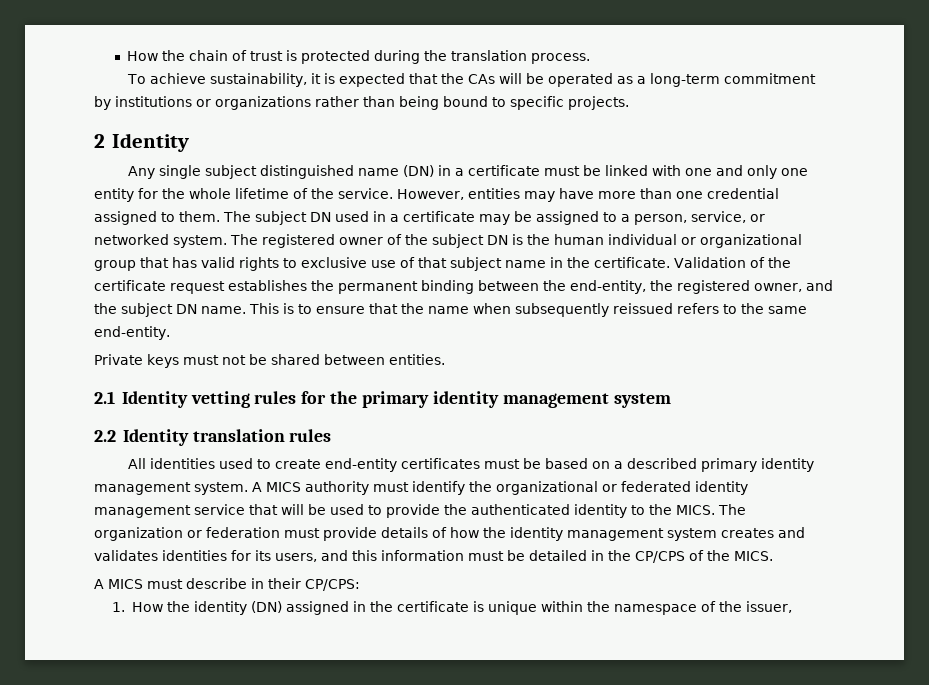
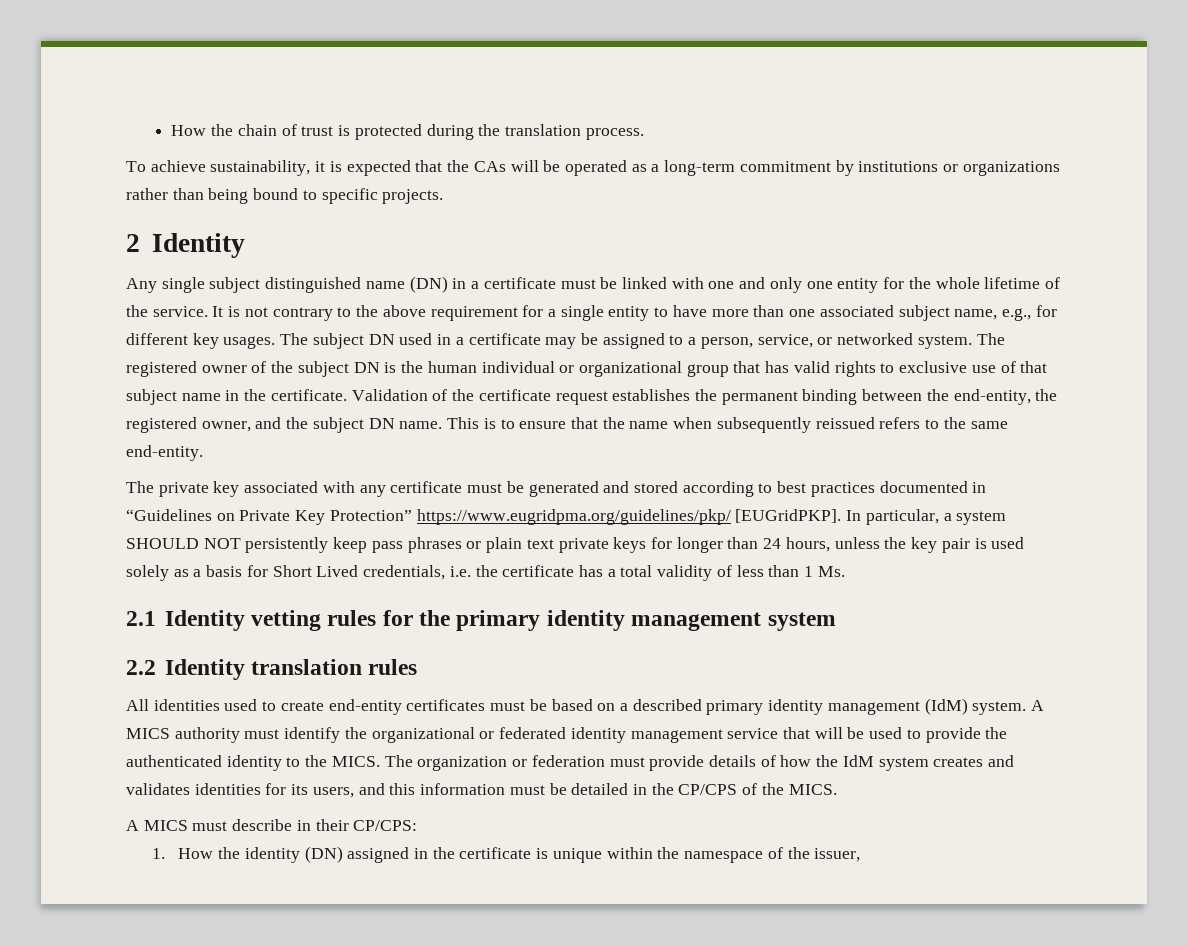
[397,188,779,202] [94,211,220,225] However, entities may have more than one credential assigned to them. -> [212,305,1057,321] [126,333,276,349] It is not contrary to the above requirement for a single entity to have more than one associated subject name, e.g., for different key usages.
[94,354,445,368] Private keys must not be shared between entities. -> [126,481,987,497] [126,509,1007,525] [126,537,1025,553] [126,565,845,581] The private key associated with any certificate must be generated and stored according to best practices documented in “Guidelines on Private Key Protection” https://www.eugridpma.org/guidelines/pkp/ [EUGridPKP]. In particular, a system SHOULD NOT persistently keep pass phrases or plain text private keys for longer than 24 hours, unless the key pair is used solely as a basis for Short Lived credentials, i.e. the certificate has a total validity of less than 1 Ms.
(191, 488) none -> [924,698,968,715] (IdM)
[510,527,664,541] identity management -> [842,755,874,767] IdM

